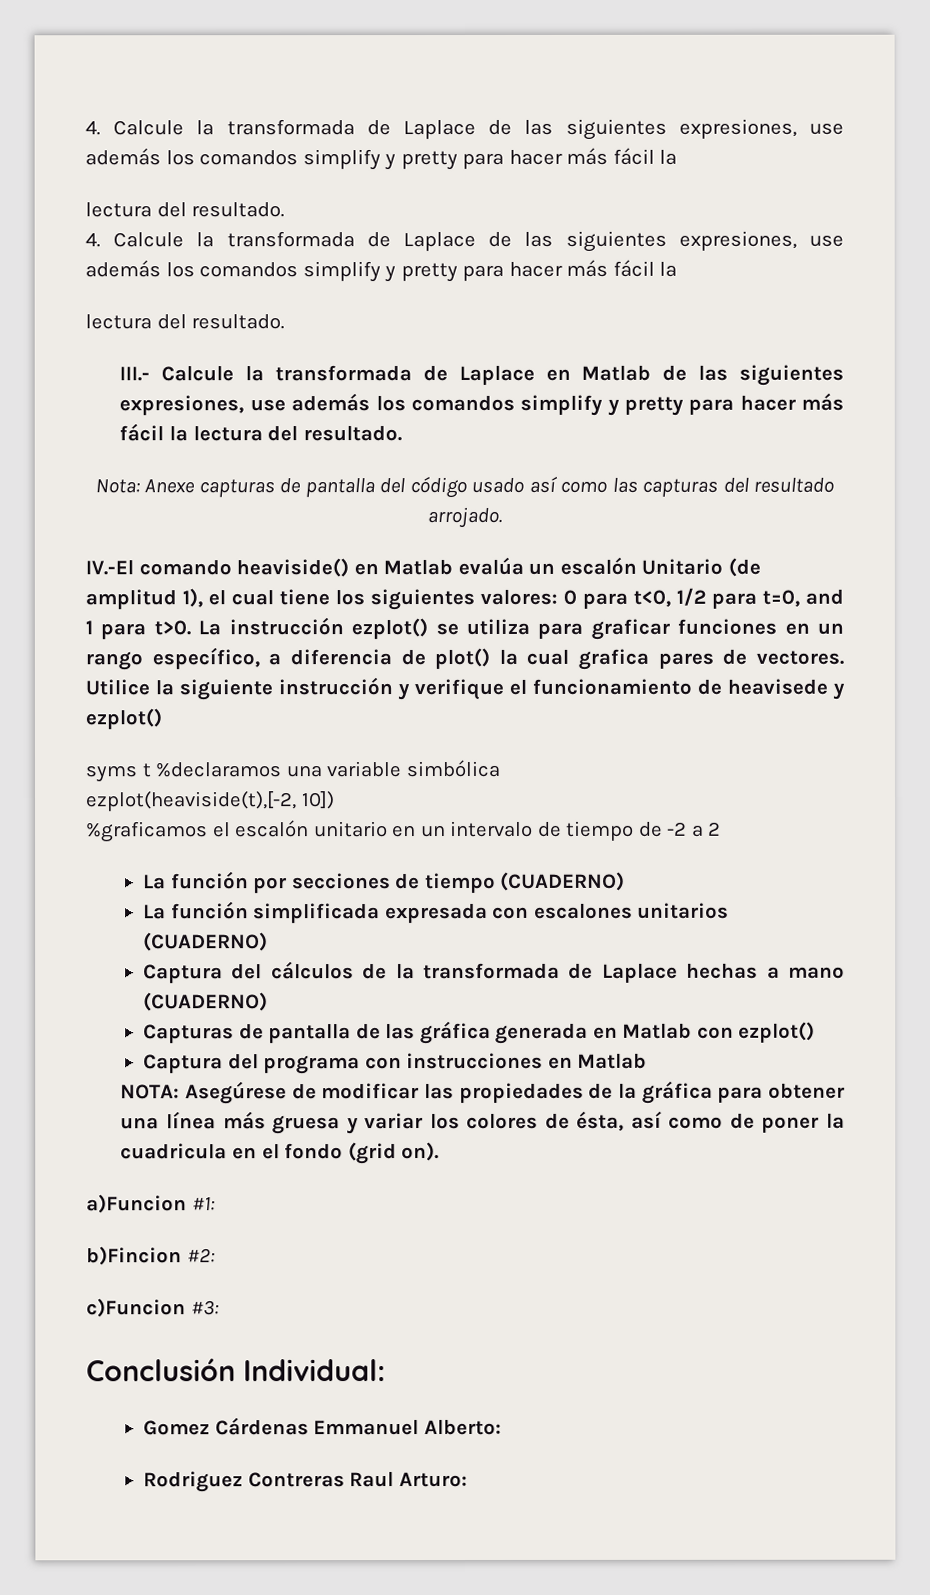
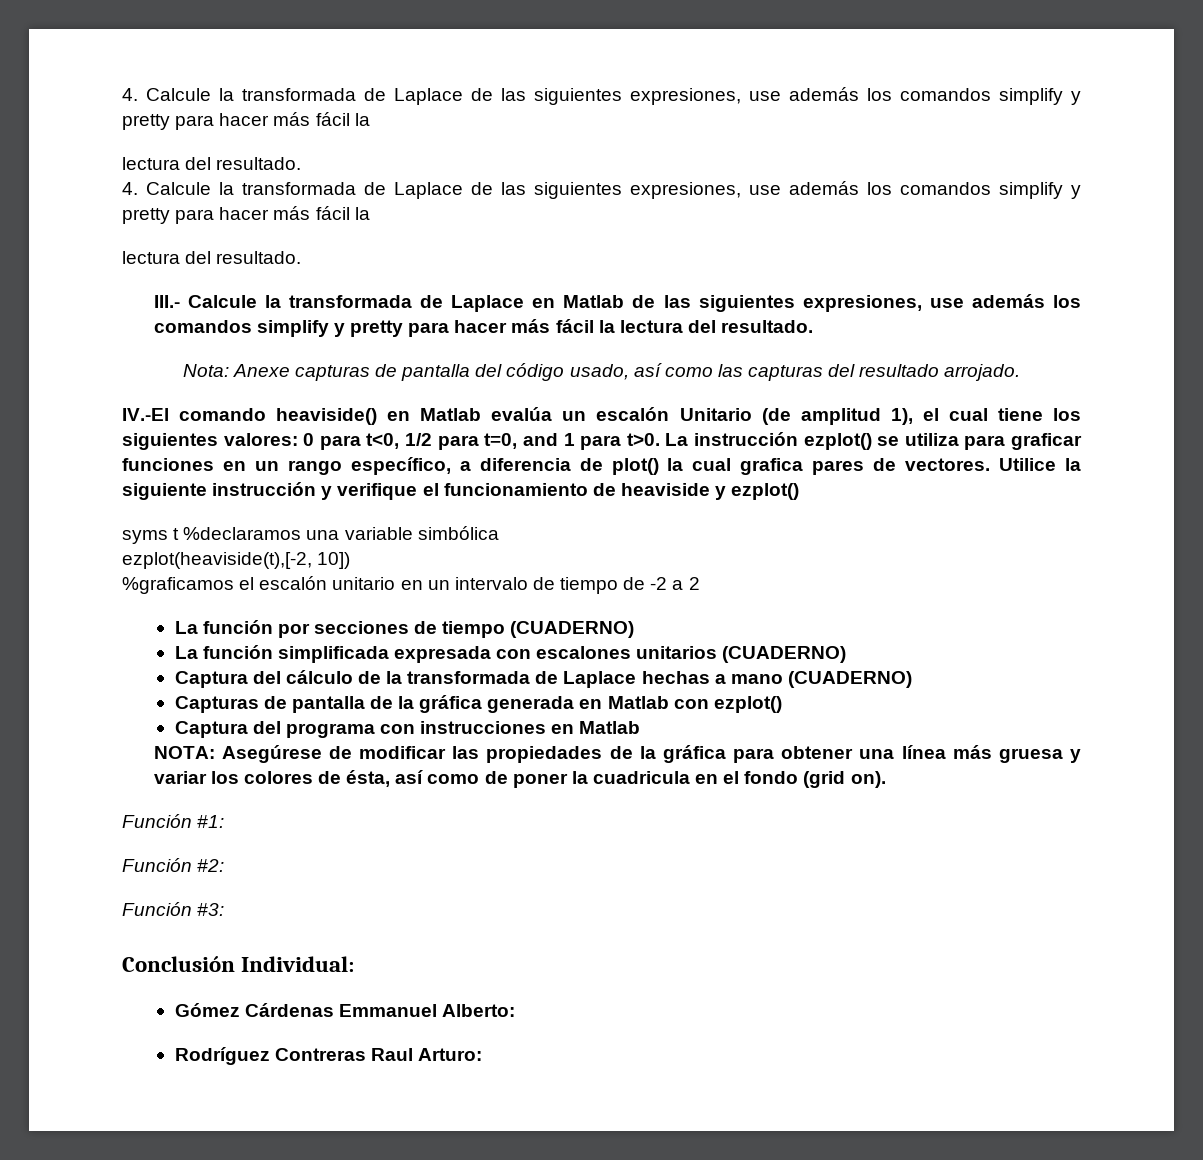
[471,477,525,493] usado -> [569,364,629,380] usado,
[727,678,828,695] heavisede -> [620,483,710,496] heaviside
[270,961,354,980] cálculos -> [285,670,353,684] cálculo
[385,1023,416,1040] las -> [398,696,415,709] la
[86,1194,187,1214] a)Funcion -> [122,814,192,828] Función
[86,1246,182,1266] b)Fincion -> [122,858,192,872] Función
[86,1298,186,1318] c)Funcion -> [122,902,192,916] Función
[143,1420,211,1436] Gomez -> [174,1003,240,1017] Gómez
[143,1471,244,1493] Rodriguez -> [174,1047,270,1065] Rodríguez

